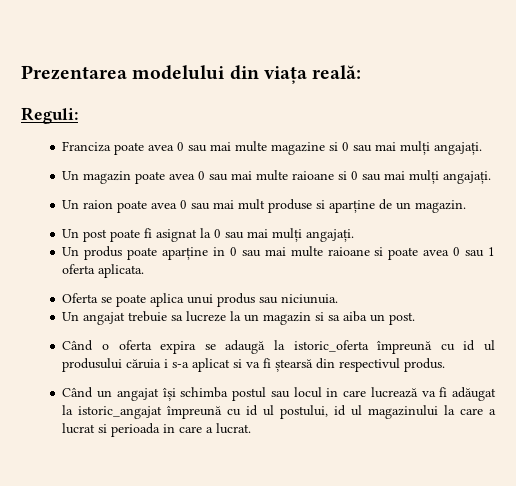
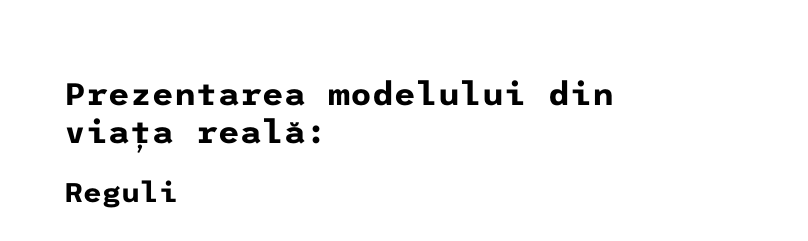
[21,107,78,124] [62,141,483,155] [62,170,492,184] [62,199,467,213] [62,228,355,242] [62,246,495,260] [62,264,145,278] [62,293,339,307] [62,311,416,325] [62,340,496,354] [62,358,446,372] [62,387,496,401] [62,405,497,419] [62,423,252,437] Reguli: // Franciza poate avea 0 sau mai multe magazine si 0 sau mai mulți angajați. // Un magazin poate avea 0 sau mai multe raioane si 0 sau mai mulți angajați. // Un raion poate avea 0 sau mai mult produse si aparține de un magazin. // Un post poate fi asignat la 0 sau mai mulți angajați. // Un produs poate aparține in 0 sau mai multe raioane si poate avea 0 sau 1 oferta aplicata. // Oferta se poate aplica unui produs sau niciunuia. // Un angajat trebuie sa lucreze la un magazin si sa aiba un post. // Când o oferta expira se adaugă la istoric_oferta împreună cu id ul produsului căruia i s-a aplicat si va fi ștearsă din respectivul produs. // Când un angajat își schimba postul sau locul in care lucrează va fi adăugat la istoric_angajat împreună cu id ul postului, id ul magazinului la care a lucrat si perioada in care a lucrat. -> [64,180,178,208] Reguli

